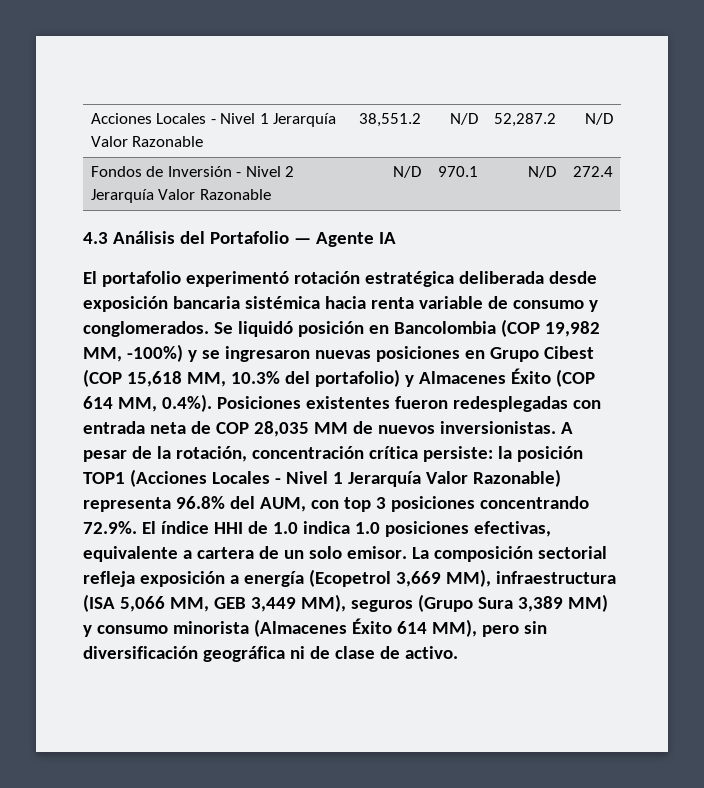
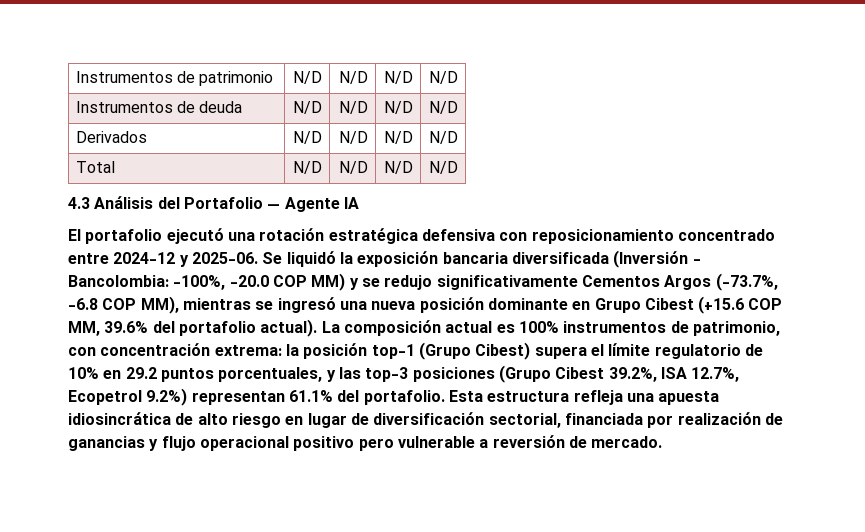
[90,113,336,127] [90,136,204,147] [359,113,422,127] [450,113,479,125] [494,113,557,127] [585,113,614,125] [90,166,294,177] [90,189,271,203] [393,166,422,178] [438,166,479,177] [528,166,557,178] [573,166,614,177] Acciones Locales - Nivel 1 Jerarquía Valor Razonable | 38,551.2 | N/D | 52,287.2 | N/D // Fondos de Inversión - Nivel 2 Jerarquía Valor Razonable | N/D | 970.1 | N/D | 272.4 -> [75,71,274,86] [293,71,323,84] [339,71,369,84] [384,71,414,84] [429,71,459,84] [75,101,243,113] [293,101,323,114] [339,101,369,114] [384,101,414,114] [429,101,459,114] [75,131,147,143] [293,131,323,144] [339,131,369,144] [384,131,414,144] [429,131,459,144] [75,161,115,173] [293,161,323,174] [339,161,369,174] [384,161,414,174] [429,161,459,174] Instrumentos de patrimonio | N/D | N/D | N/D | N/D // Instrumentos de deuda | N/D | N/D | N/D | N/D // Derivados | N/D | N/D | N/D | N/D // Total | N/D | N/D | N/D | N/D
[185,271,597,287] [83,296,598,312] [83,319,600,337] [83,344,594,362] [83,368,595,387] [83,394,601,412] [83,421,573,437] [83,446,583,462] [83,469,561,487] [83,496,589,512] [83,521,551,537] [83,546,607,562] [83,569,616,587] [83,594,608,612] [83,618,547,637] [83,646,458,662] experimentó rotación estratégica deliberada desde exposición bancaria sistémica hacia renta variable de consumo y conglomerados. Se liquidó posición en Bancolombia (COP 19,982 MM, -100%) y se ingresaron nuevas posiciones en Grupo Cibest (COP 15,618 MM, 10.3% del portafolio) y Almacenes Éxito (COP 614 MM, 0.4%). Posiciones existentes fueron redesplegadas con entrada neta de COP 28,035 MM de nuevos inversionistas. A pesar de la rotación, concentración crítica persiste: la posición TOP1 (Acciones Locales - Nivel 1 Jerarquía Valor Razonable) representa 96.8% del AUM, con top 3 posiciones concentrando 72.9%. El índice HHI de 1.0 indica 1.0 posiciones efectivas, equivalente a cartera de un solo emisor. La composición sectorial refleja exposición a energía (Ecopetrol 3,669 MM), infraestructura (ISA 5,066 MM, GEB 3,449 MM), seguros (Grupo Sura 3,389 MM) y consumo minorista (Almacenes Éxito 614 MM), pero sin diversificación geográfica ni de clase de activo. -> [166,228,775,244] [68,250,701,268] [68,273,778,291] [68,296,783,314] [68,319,780,337] [68,342,763,360] [68,365,740,383] [68,388,720,406] [68,412,783,428] [68,435,663,451] ejecutó una rotación estratégica defensiva con reposicionamiento concentrado entre 2024-12 y 2025-06. Se liquidó la exposición bancaria diversificada (Inversión - Bancolombia: -100%, -20.0 COP MM) y se redujo significativamente Cementos Argos (-73.7%, -6.8 COP MM), mientras se ingresó una nueva posición dominante en Grupo Cibest (+15.6 COP MM, 39.6% del portafolio actual). La composición actual es 100% instrumentos de patrimonio, con concentración extrema: la posición top-1 (Grupo Cibest) supera el límite regulatorio de 10% en 29.2 puntos porcentuales, y las top-3 posiciones (Grupo Cibest 39.2%, ISA 12.7%, Ecopetrol 9.2%) representan 61.1% del portafolio. Esta estructura refleja una apuesta idiosincrática de alto riesgo en lugar de diversificación sectorial, financiada por realización de ganancias y flujo operacional positivo pero vulnerable a reversión de mercado.

